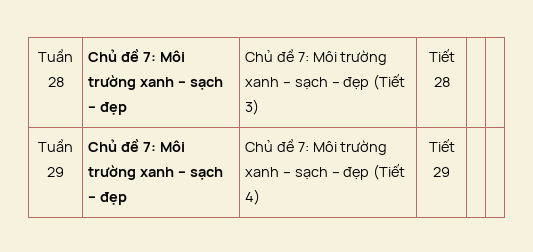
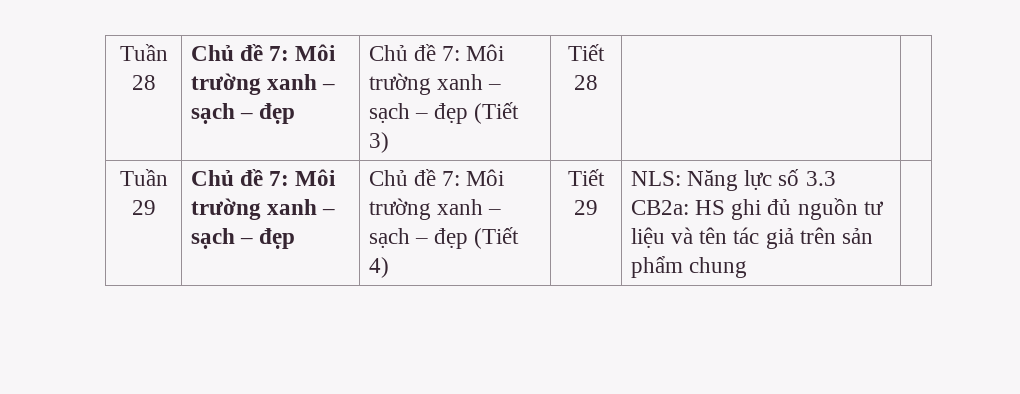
(450, 172) none -> [630,169,836,191] [630,198,884,220] [630,227,873,249] [630,256,747,278] NLS: Năng lực số 3.3 CB2a: HS ghi đủ nguồn tư liệu và tên tác giả trên sản phẩm chung

